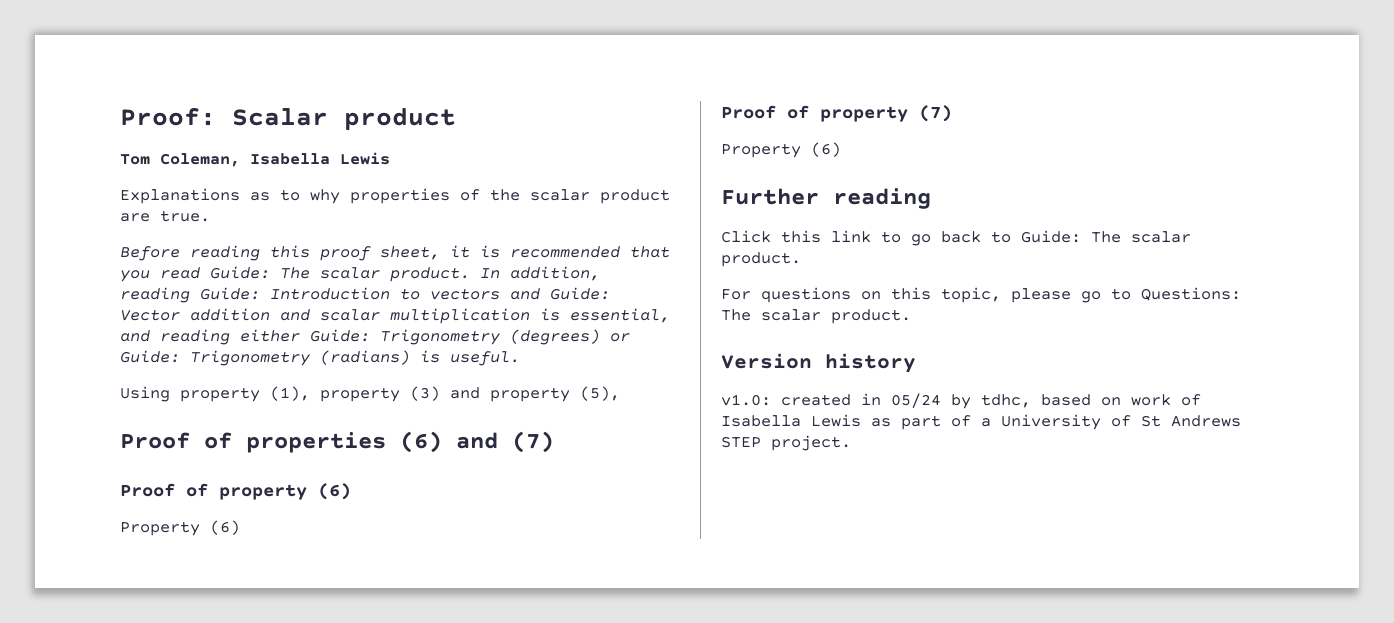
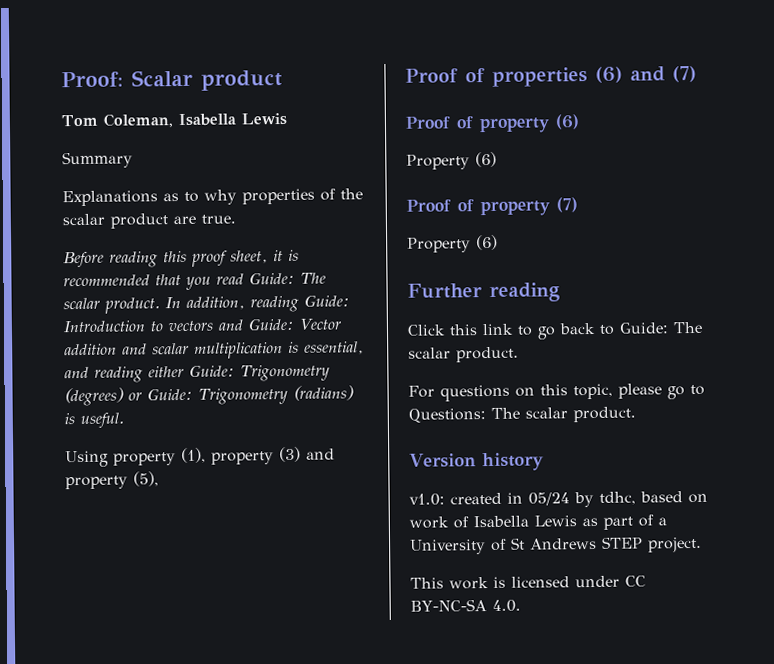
(390, 158) none -> [62,151,133,169] // Summary
(851, 443) none -> [410,575,646,590] [410,599,521,612] // This work is licensed under CC BY-NC-SA 4.0.

